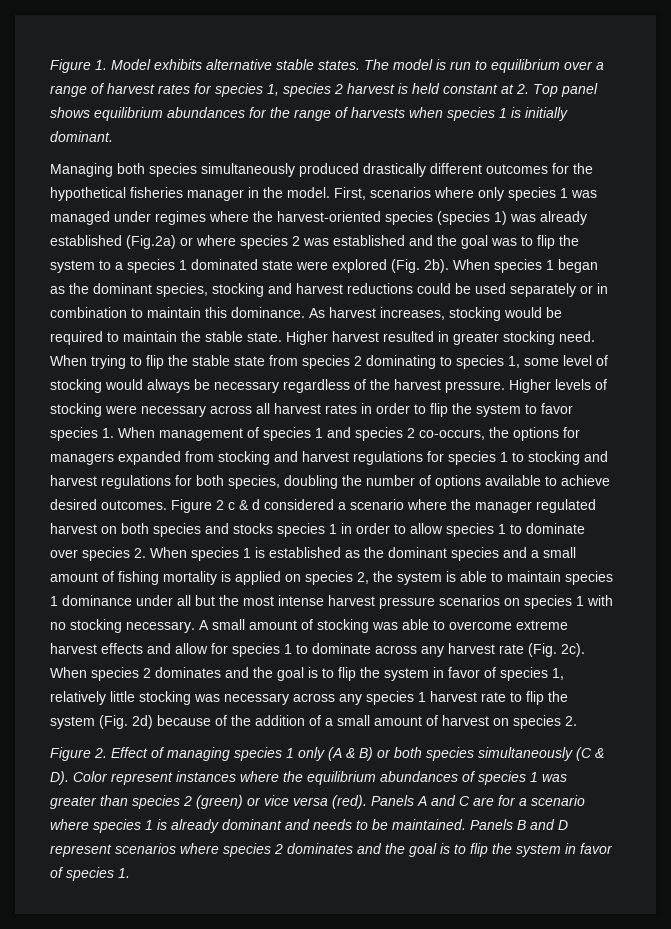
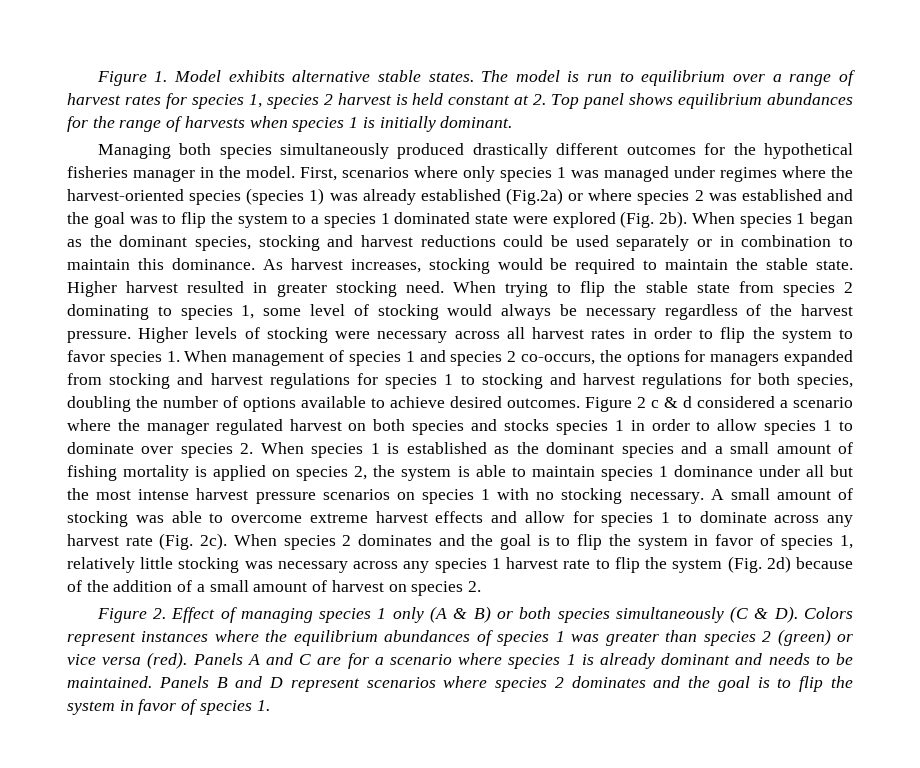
[73,771,108,782] Color -> [803,607,853,619] Colors

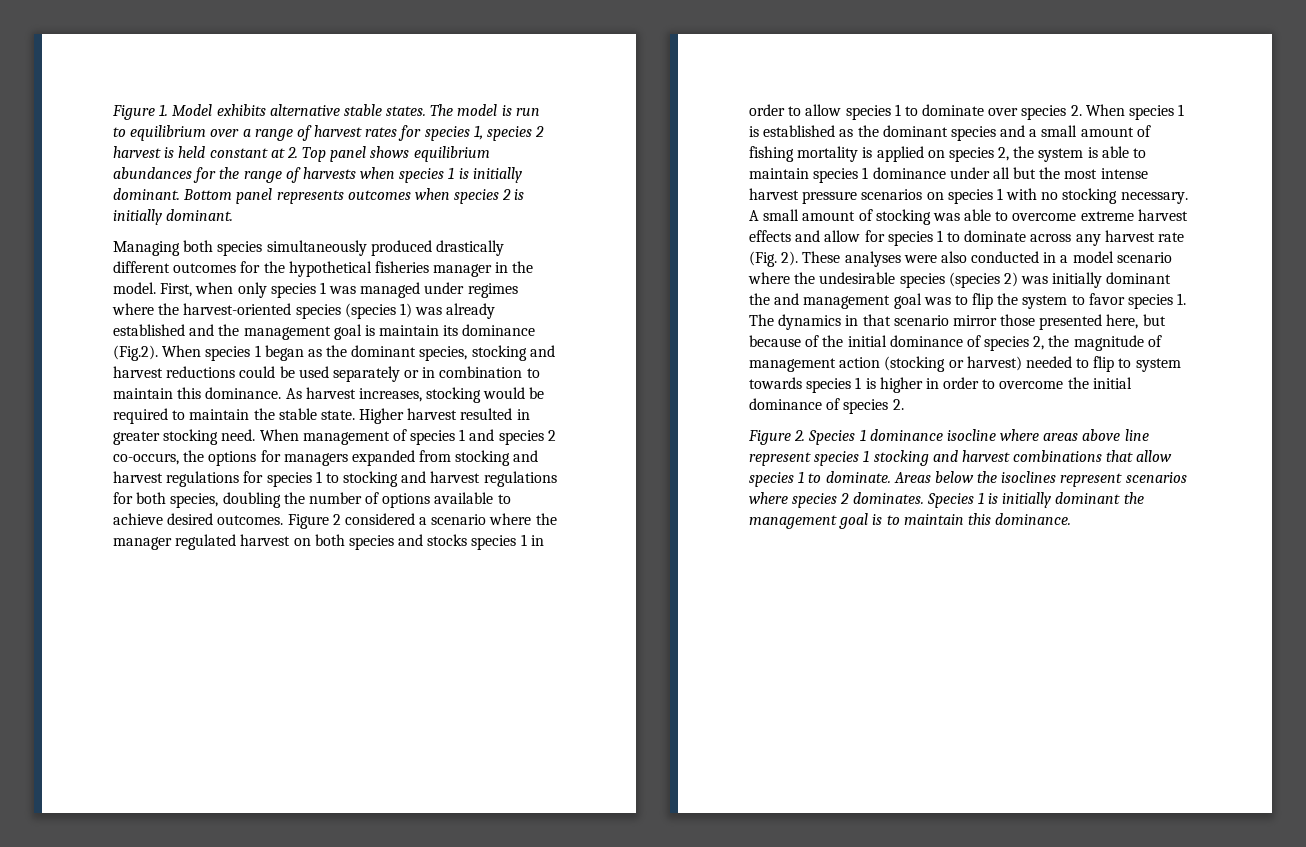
(513, 122) none -> [183,188,525,204] [113,209,234,225] Bottom panel represents outcomes when species 2 is initially dominant.
[342,166,458,178] scenarios where -> [195,282,234,294] when
[506,188,853,205] [67,211,687,228] (Fig.2a) or where species 2 was established and the goal was to flip the system to a species 1 dominated state were explored (Fig. 2b). -> [189,324,536,340] [113,345,158,361] and the management goal is maintain its dominance (Fig.2).
[505,281,853,297] [67,304,853,320] [67,327,854,343] [67,350,228,366] trying to flip the stable state from species 2 dominating to species 1, some level of stocking would always be necessary regardless of the harvest pressure. Higher levels of stocking were necessary across all harvest rates in order to flip the system to favor species 1. When -> (299, 435) none
[651,396,692,408] c & d -> (341, 519) none
[200,533,854,550] [67,556,854,573] [67,580,481,596] [96,606,853,623] [67,629,853,646] [67,652,854,669] [67,676,284,688] 2c). When species 2 dominates and the goal is to flip the system in favor of species 1, relatively little stocking was necessary across any species 1 harvest rate to flip the system (Fig. 2d) because of the addition of a small amount of harvest on species 2. // Figure 2. Effect of managing species 1 only (A & B) or both species simultaneously (C & D). Colors represent instances where the equilibrium abundances of species 1 was greater than species 2 (green) or vice versa (red). Panels A and C are for a scenario where species 1 is already dominant and needs to be maintained. Panels B and D -> [781,251,1172,267] [748,272,1172,288] [749,293,1187,309] [749,314,1166,330] [749,335,1162,351] [749,356,1181,372] [749,377,1132,393] [749,398,904,414] [748,429,1149,445] [749,450,1173,466] [749,471,1057,487] 2). These analyses were also conducted in a model scenario where the undesirable species (species 2) was initially dominant the and management goal was to flip the system to favor species 1. The dynamics in that scenario mirror those presented here, but because of the initial dominance of species 2, the magnitude of management action (stocking or harvest) needed to flip to system towards species 1 is higher in order to overcome the initial dominance of species 2. // Figure 2. Species 1 dominance isocline where areas above line represent species 1 stocking and harvest combinations that allow species 1 to dominate. Areas below the isoclines
[571,676,853,692] [67,699,270,715] dominates and the goal is to flip the system in favor of species 1. -> [852,492,1144,508] [749,513,1072,529] dominates. Species 1 is initially dominant the management goal is to maintain this dominance.

